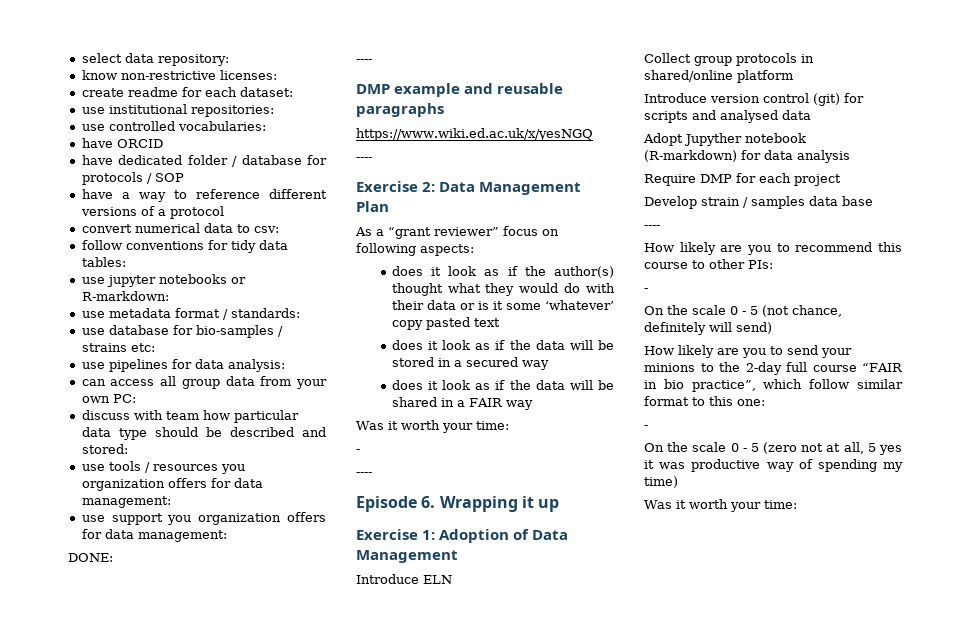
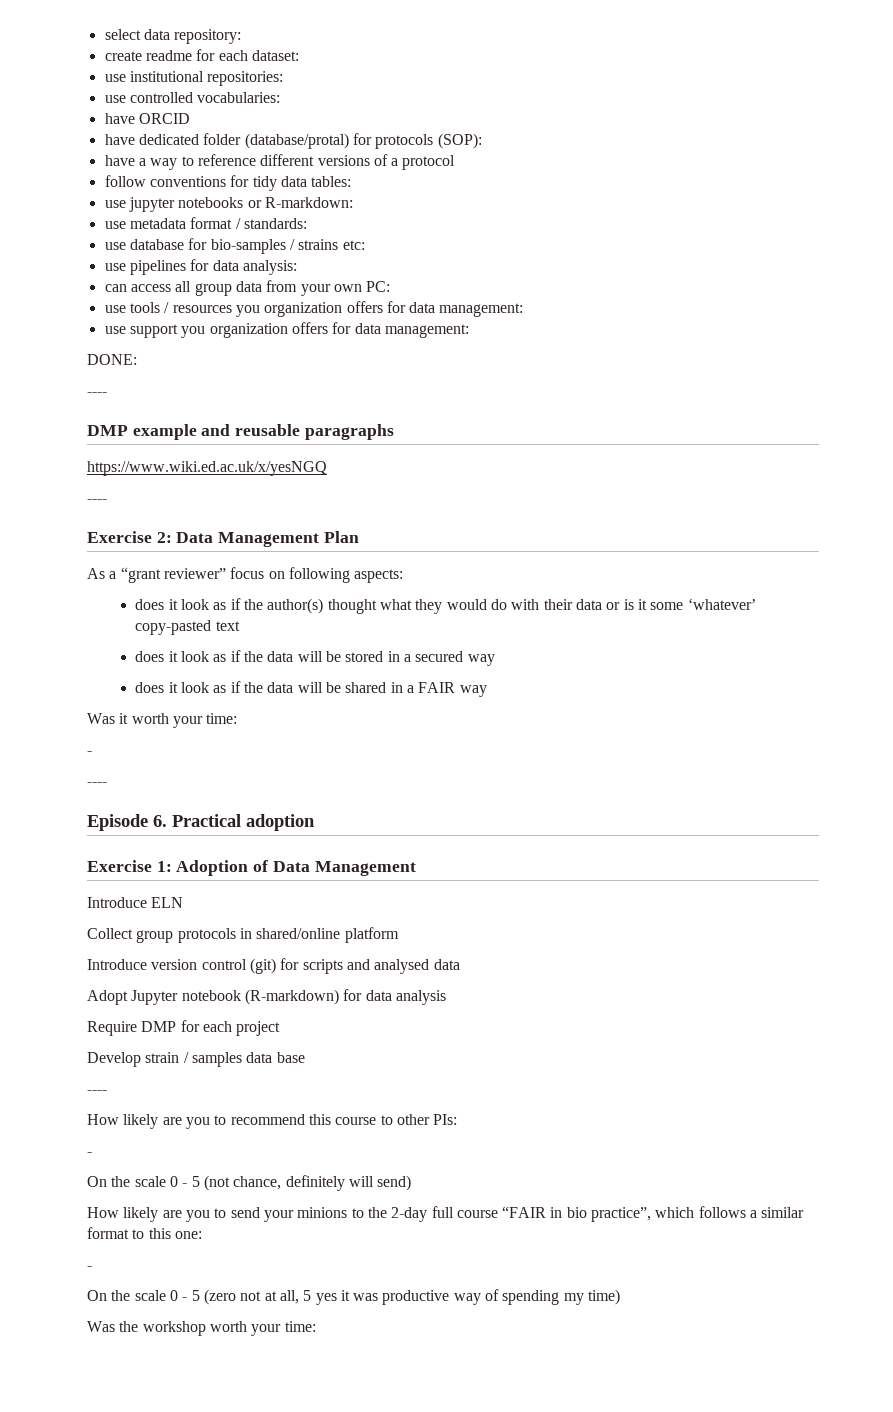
[81,70,277,80] // know non-restrictive licenses: -> (242, 36) none
[232,155,327,167] [81,172,184,185] / database for protocols / SOP -> [244,133,482,149] (database/protal) for protocols (SOP):
[81,223,279,233] // convert numerical data to csv: -> (456, 162) none
[81,410,299,423] [81,427,326,440] [81,444,128,454] // discuss with team how particular data type should be described and stored: -> (391, 286) none
[391,317,470,330] copy pasted -> [135,620,212,635] copy-pasted
[439,496,560,512] Wrapping it up -> [172,814,315,831] Practical adoption
[684,133,742,146] Jupyther -> [131,990,179,1005] Jupyter
[809,379,850,389] follow -> [698,1206,758,1218] follows a
[675,500,686,509] it -> [119,1321,206,1336] the workshop

